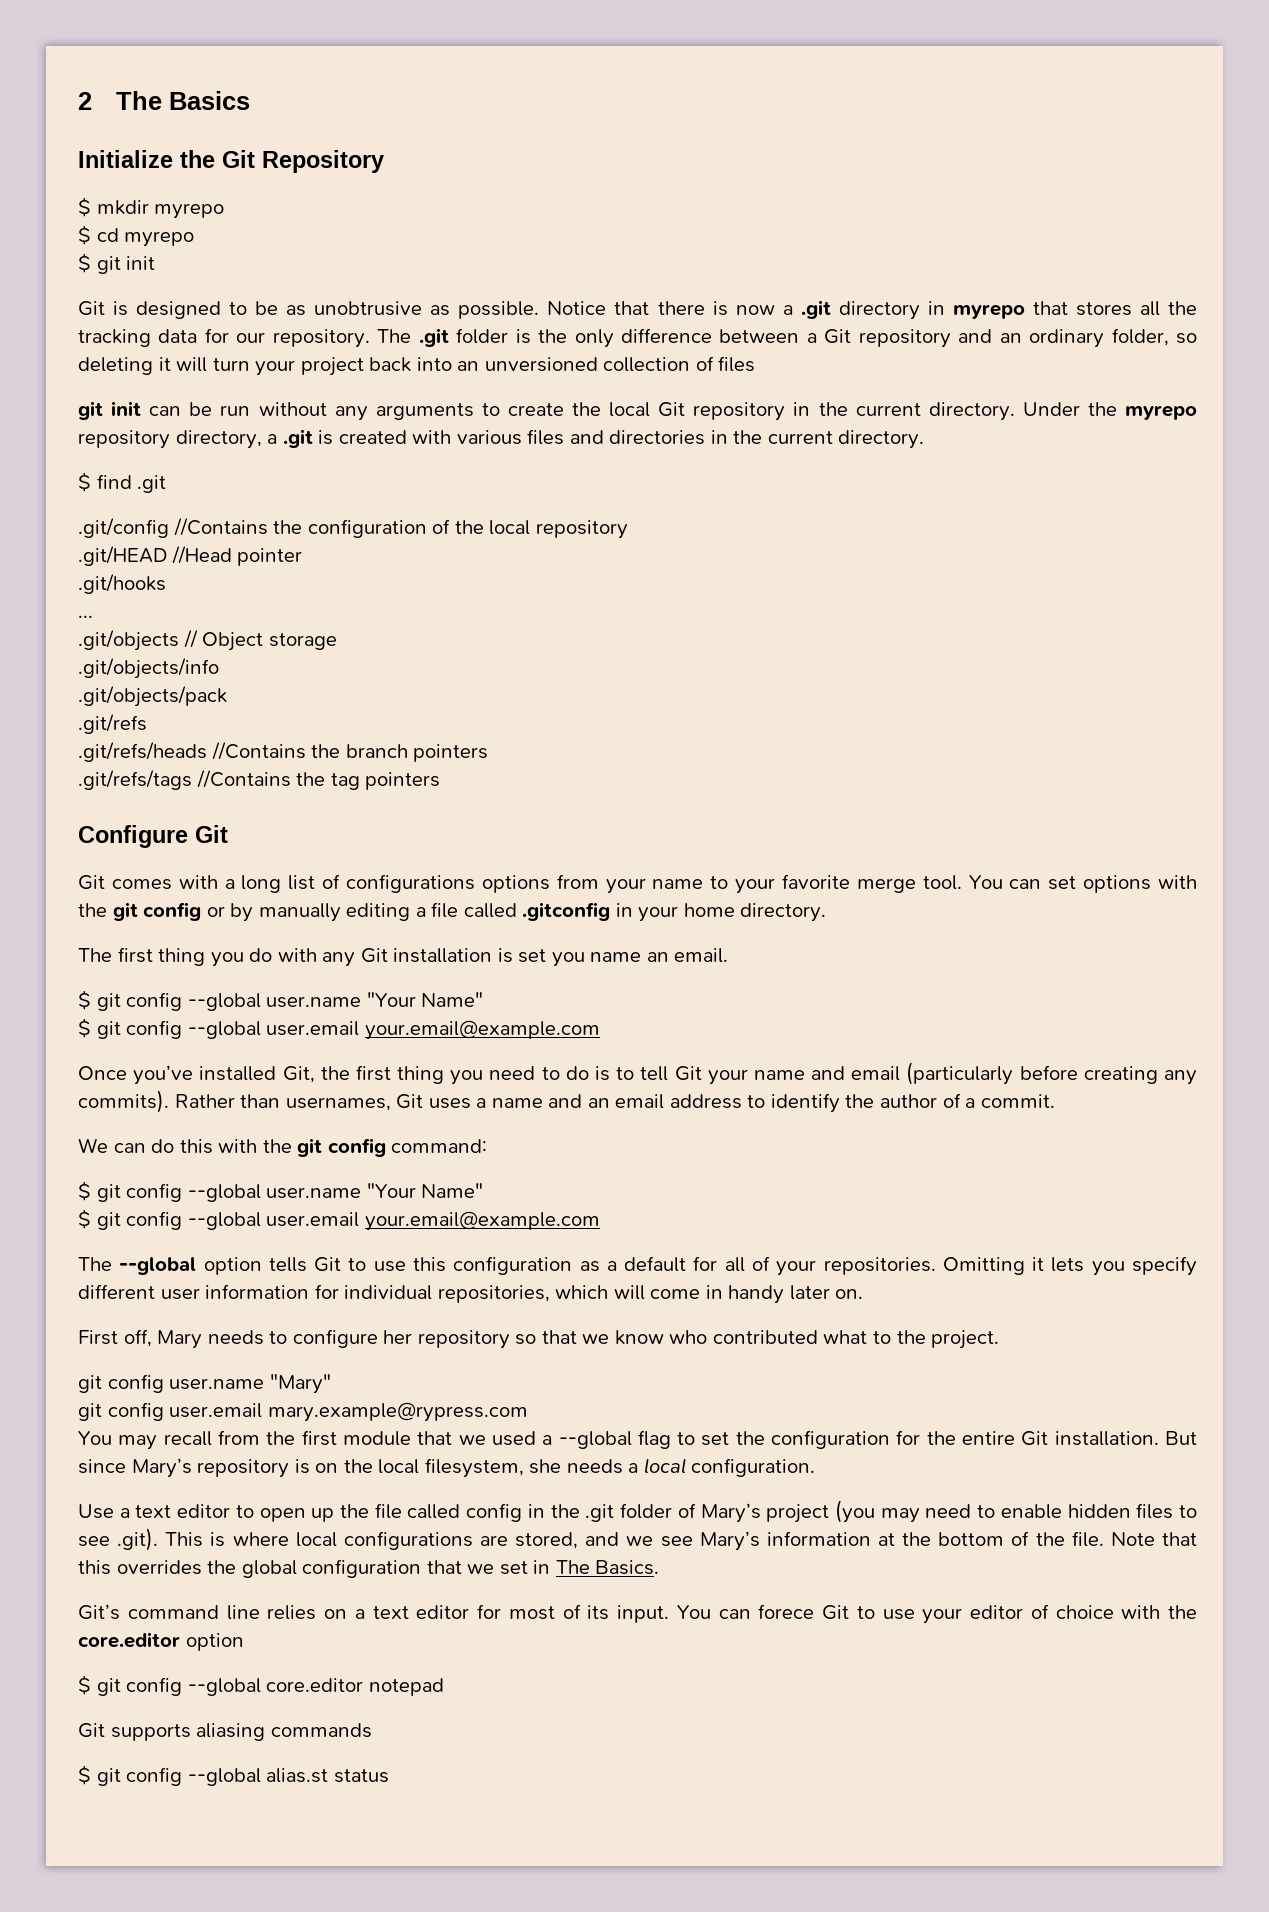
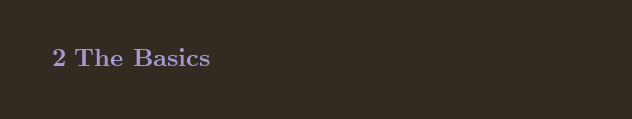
[78,150,384,173] [78,197,225,219] [78,225,195,247] [78,253,156,274] [78,300,1197,320] [78,328,1198,348] [78,356,756,376] [78,401,1197,421] [78,429,925,449] [78,472,167,493] [78,518,628,539] [78,546,303,566] [78,574,166,594] [78,615,93,618] [78,630,337,651] [78,658,219,679] [78,686,227,707] [78,714,147,734] [78,742,489,762] [78,770,441,790] [78,825,228,848] [78,874,1198,894] [78,902,827,922] [78,947,729,967] [78,990,484,1011] [78,1018,600,1040] [78,1062,1197,1085] [78,1090,1055,1113] [78,1138,488,1157] [78,1181,484,1202] [78,1209,600,1231] [78,1256,1198,1276] [78,1284,864,1304] [78,1329,1000,1349] [78,1374,331,1394] [78,1402,528,1422] [78,1430,1198,1450] [78,1458,816,1478] [78,1500,1198,1523] [78,1528,1197,1551] [78,1559,660,1578] [78,1604,1197,1624] [78,1632,244,1651] [78,1675,444,1696] [78,1723,372,1741] [78,1765,389,1786] // Initialize the Git Repository // $ mkdir myrepo // $ cd myrepo // $ git init // Git is designed to be as unobtrusive as possible. Notice that there is now a .git directory in myrepo that stores all the tracking data for our repository. The .git folder is the only difference between a Git repository and an ordinary folder, so deleting it will turn your project back into an unversioned collection of files // git init can be run without any arguments to create the local Git repository in the current directory. Under the myrepo repository directory, a .git is created with various files and directories in the current directory. // $ find .git // .git/config //Contains the configuration of the local repository // .git/HEAD //Head pointer // .git/hooks // ... // .git/objects // Object storage // .git/objects/info // .git/objects/pack // .git/refs // .git/refs/heads //Contains the branch pointers // .git/refs/tags //Contains the tag pointers // Configure Git // Git comes with a long list of configurations options from your name to your favorite merge tool. You can set options with the git config or by manually editing a file called .gitconfig in your home directory. // The first thing you do with any Git installation is set you name an email. // $ git config --global user.name "Your Name" // $ git config --global user.email your.email@example.com // Once you’ve installed Git, the first thing you need to do is to tell Git your name and email (particularly before creating any commits). Rather than usernames, Git uses a name and an email address to identify the author of a commit. // We can do this with the git config command: // $ git config --global user.name "Your Name" // $ git config --global user.email your.email@example.com // The --global option tells Git to use this configuration as a default for all of your repositories. Omitting it lets you specify different user information for individual repositories, which will come in handy later on. // First off, Mary needs to configure her repository so that we know who contributed what to the project. // git config user.name "Mary" // git config user.email mary.example@rypress.com // You may recall from the first module that we used a --global flag to set the configuration for the entire Git installation. But since Mary’s repository is on the local filesystem, she needs a local configuration. // Use a text editor to open up the file called config in the .git folder of Mary’s project (you may need to enable hidden files to see .git). This is where local configurations are stored, and we see Mary’s information at the bottom of the file. Note that this overrides the global configuration that we set in The Basics. // Git’s command line relies on a text editor for most of its input. You can forece Git to use your editor of choice with the core.editor option // $ git config --global core.editor notepad // Git supports aliasing commands // $ git config --global alias.st status -> (210, 57) none

